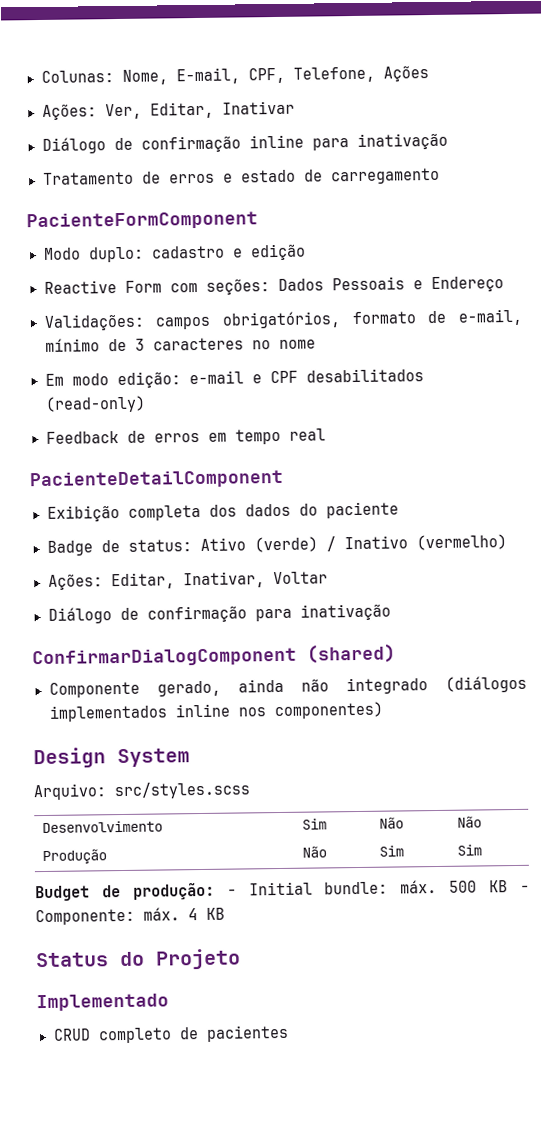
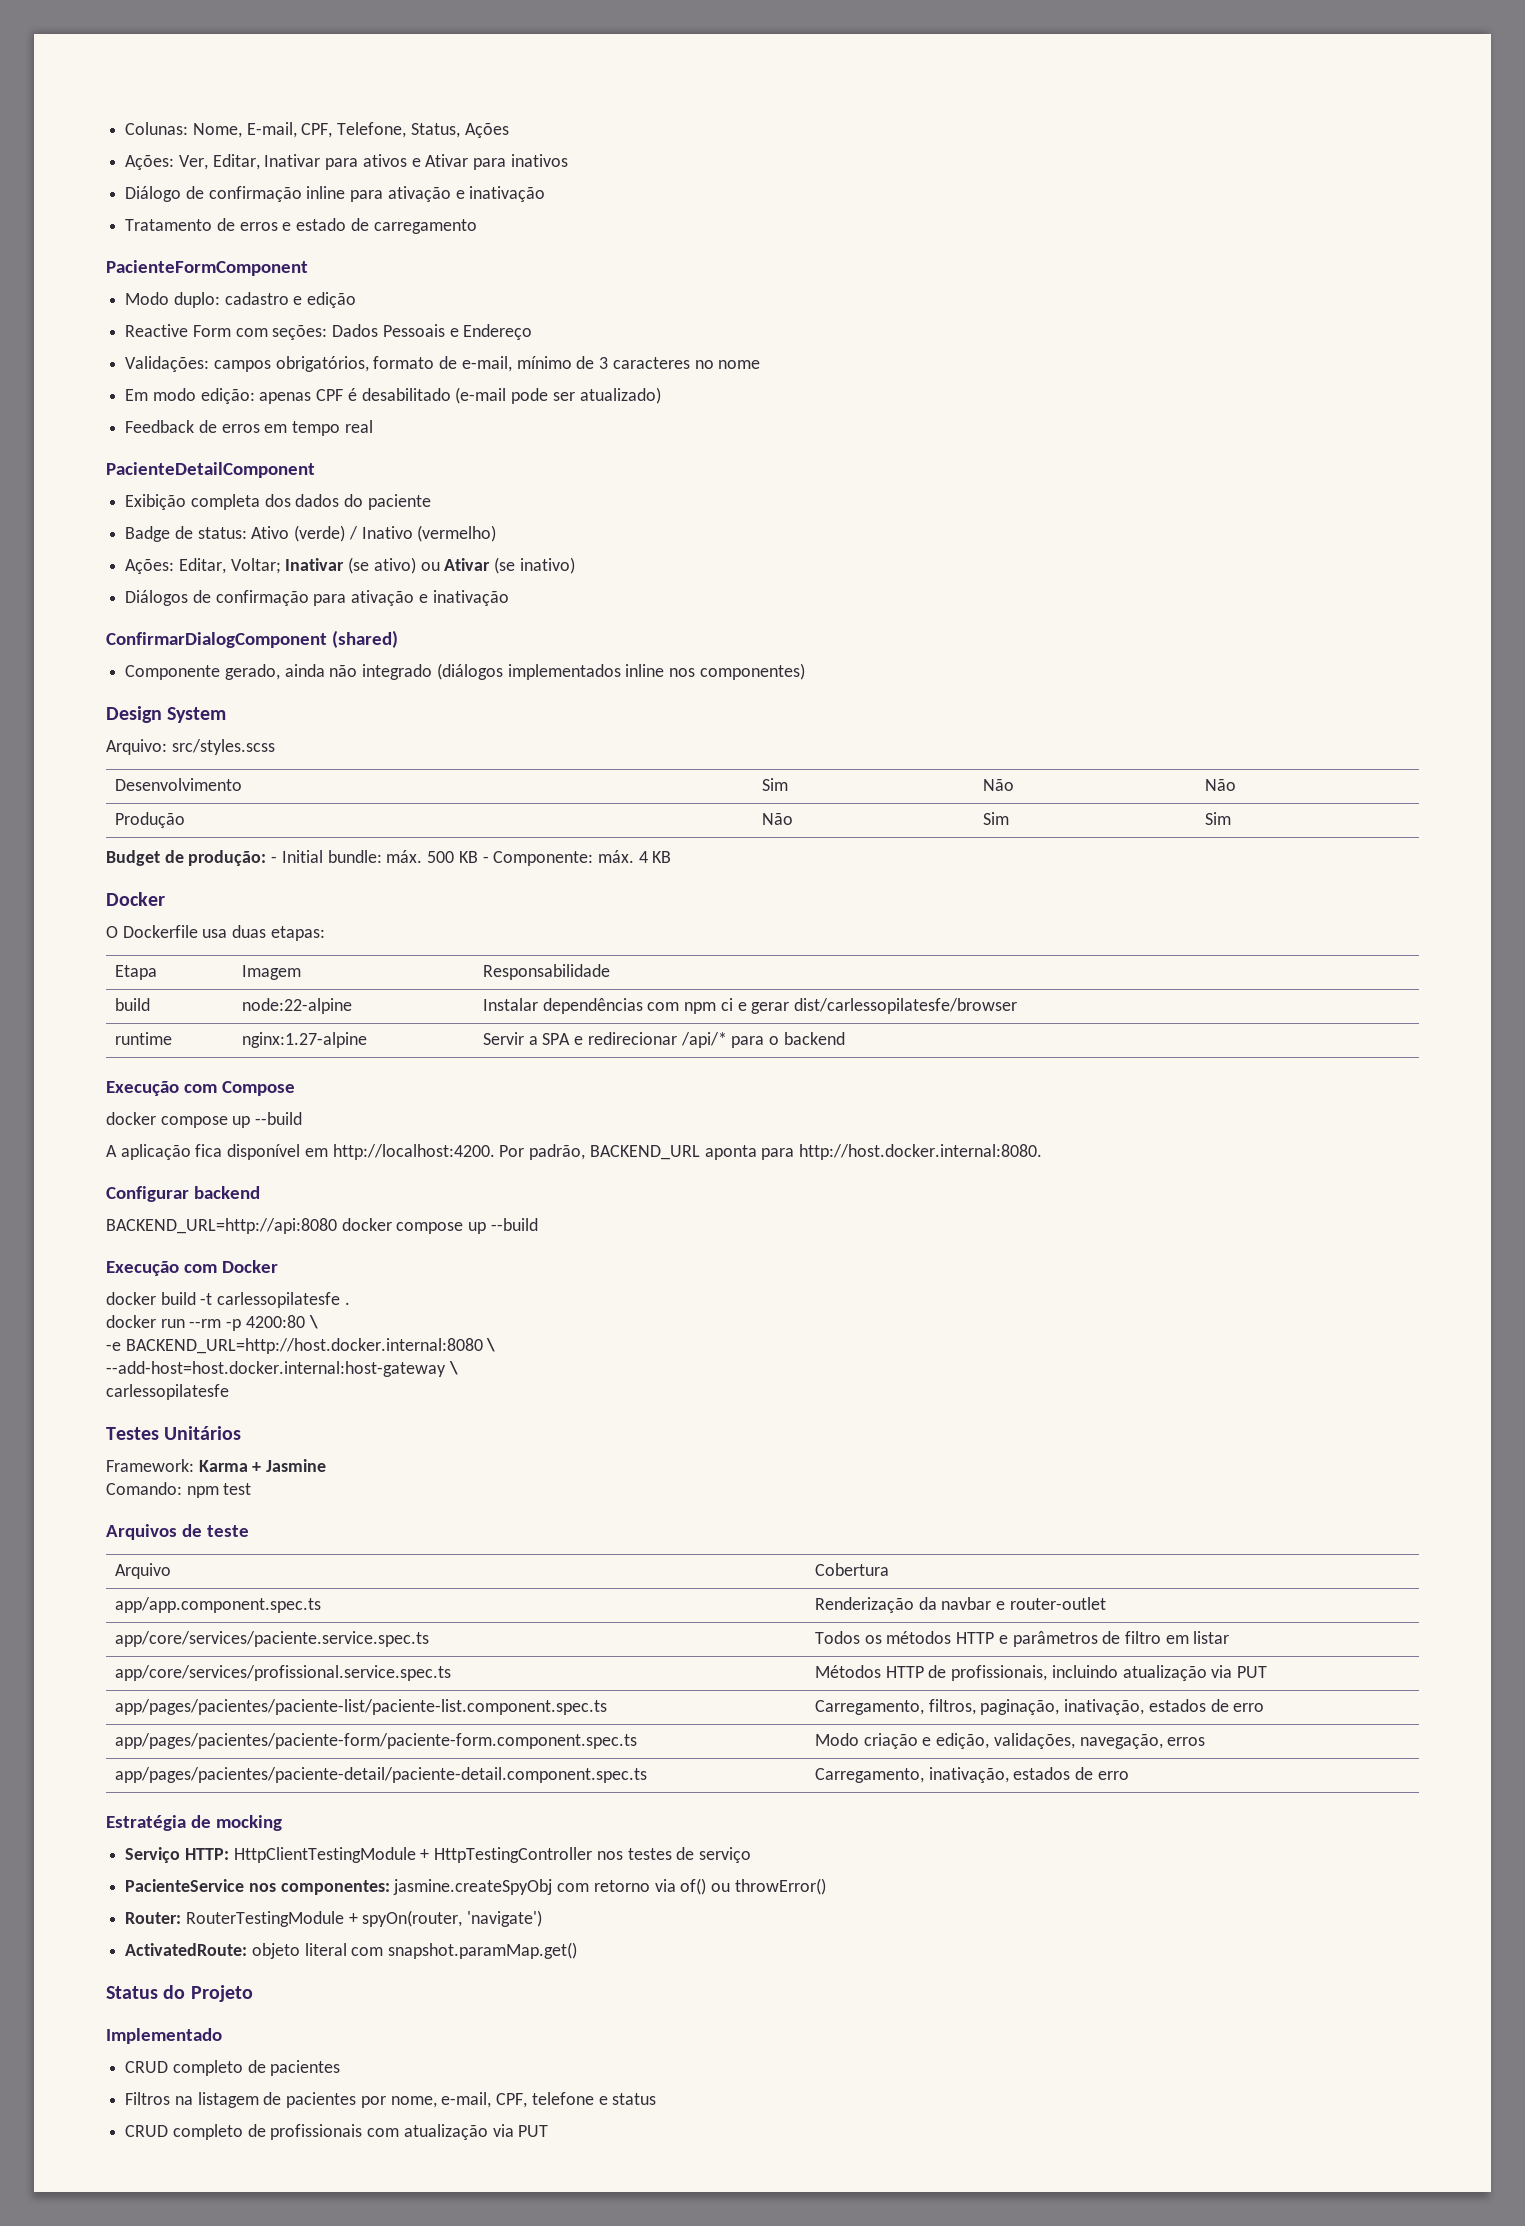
(375, 74) none -> [410,123,460,138] Status,
(295, 107) none -> [325,154,568,170] para ativos e Ativar para inativos
(349, 144) none -> [387,186,465,202] ativação e
[188,368,424,385] [44,395,146,413] e-mail e CPF desabilitados (read-only) -> [259,387,661,404] apenas CPF é desabilitado (e-mail pode ser atualizado)
[182,571,328,589] [47,607,112,624] Inativar, Voltar // Diálogo -> [230,557,575,574] [125,590,189,606] Voltar; Inativar (se ativo) ou Ativar (se inativo) // Diálogos
(292, 615) none -> [351,590,428,606] ativação e
(225, 913) none -> [106,892,165,906] [106,925,325,941] [114,965,157,980] [241,965,301,980] [482,964,610,980] [114,998,150,1011] [241,998,352,1014] [482,998,1018,1014] [114,1032,172,1045] [241,1032,367,1048] [482,1032,845,1048] [106,1081,295,1096] [106,1112,303,1128] [106,1144,1042,1160] [106,1186,260,1202] [106,1218,538,1234] [106,1260,278,1276] [106,1292,350,1308] [106,1315,318,1331] [106,1338,496,1354] [106,1361,458,1377] [106,1384,229,1400] [106,1426,242,1440] [106,1459,327,1472] [106,1482,252,1498] [106,1524,249,1540] [114,1563,171,1579] [814,1563,889,1576] [114,1597,321,1613] [814,1597,1106,1613] [114,1631,429,1647] [814,1631,1230,1647] [114,1665,451,1681] [814,1665,1268,1681] [114,1699,607,1715] [814,1699,1265,1715] [114,1733,637,1749] [814,1733,1206,1749] [114,1767,647,1783] [814,1767,1129,1783] [106,1815,282,1831] [125,1847,752,1863] [125,1878,826,1895] [125,1910,543,1927] [125,1942,578,1959] // Docker // O Dockerfile usa duas etapas: // Etapa | Imagem | Responsabilidade // build | node:22-alpine | Instalar dependências com npm ci e gerar dist/carlessopilatesfe/browser // runtime | nginx:1.27-alpine | Servir a SPA e redirecionar /api/* para o backend // Execução com Compose // docker compose up --build // A aplicação fica disponível em http://localhost:4200. Por padrão, BACKEND_URL aponta para http://host.docker.internal:8080. // Configurar backend // BACKEND_URL=http://api:8080 docker compose up --build // Execução com Docker // docker build -t carlessopilatesfe . // docker run --rm -p 4200:80 \ // -e BACKEND_URL=http://host.docker.internal:8080 \ // --add-host=host.docker.internal:host-gateway \ // carlessopilatesfe // Testes Unitários // Framework: Karma + Jasmine // Comando: npm test // Arquivos de teste // Arquivo | Cobertura // app/app.component.spec.ts | Renderização da navbar e router-outlet // app/core/services/paciente.service.spec.ts | Todos os métodos HTTP e parâmetros de filtro em listar // app/core/services/profissional.service.spec.ts | Métodos HTTP de profissionais, incluindo atualização via PUT // app/pages/pacientes/paciente-list/paciente-list.component.spec.ts | Carregamento, filtros, paginação, inativação, estados de erro // app/pages/pacientes/paciente-form/paciente-form.component.spec.ts | Modo criação e edição, validações, navegação, erros // app/pages/pacientes/paciente-detail/paciente-detail.component.spec.ts | Carregamento, inativação, estados de erro // Estratégia de mocking // Serviço HTTP: HttpClientTestingModule + HttpTestingController nos testes de serviço // PacienteService nos componentes: jasmine.createSpyObj com retorno via of() ou throwError() // Router: RouterTestingModule + spyOn(router, 'navigate') // ActivatedRoute: objeto literal com snapshot.paramMap.get()
(289, 1033) none -> [125,2092,657,2108] [125,2124,549,2140] // Filtros na listagem de pacientes por nome, e-mail, CPF, telefone e status // CRUD completo de profissionais com atualização via PUT

